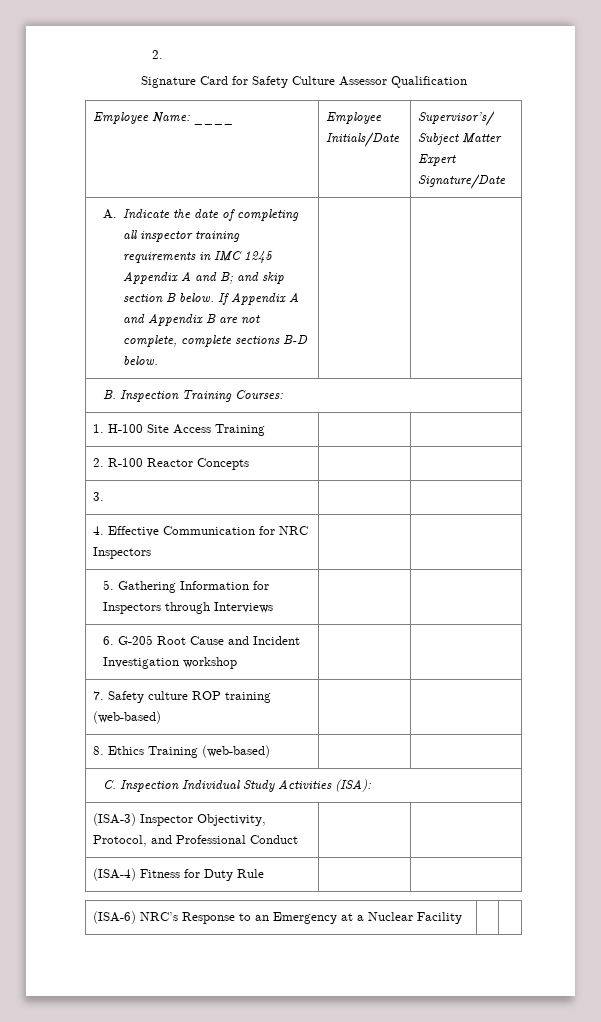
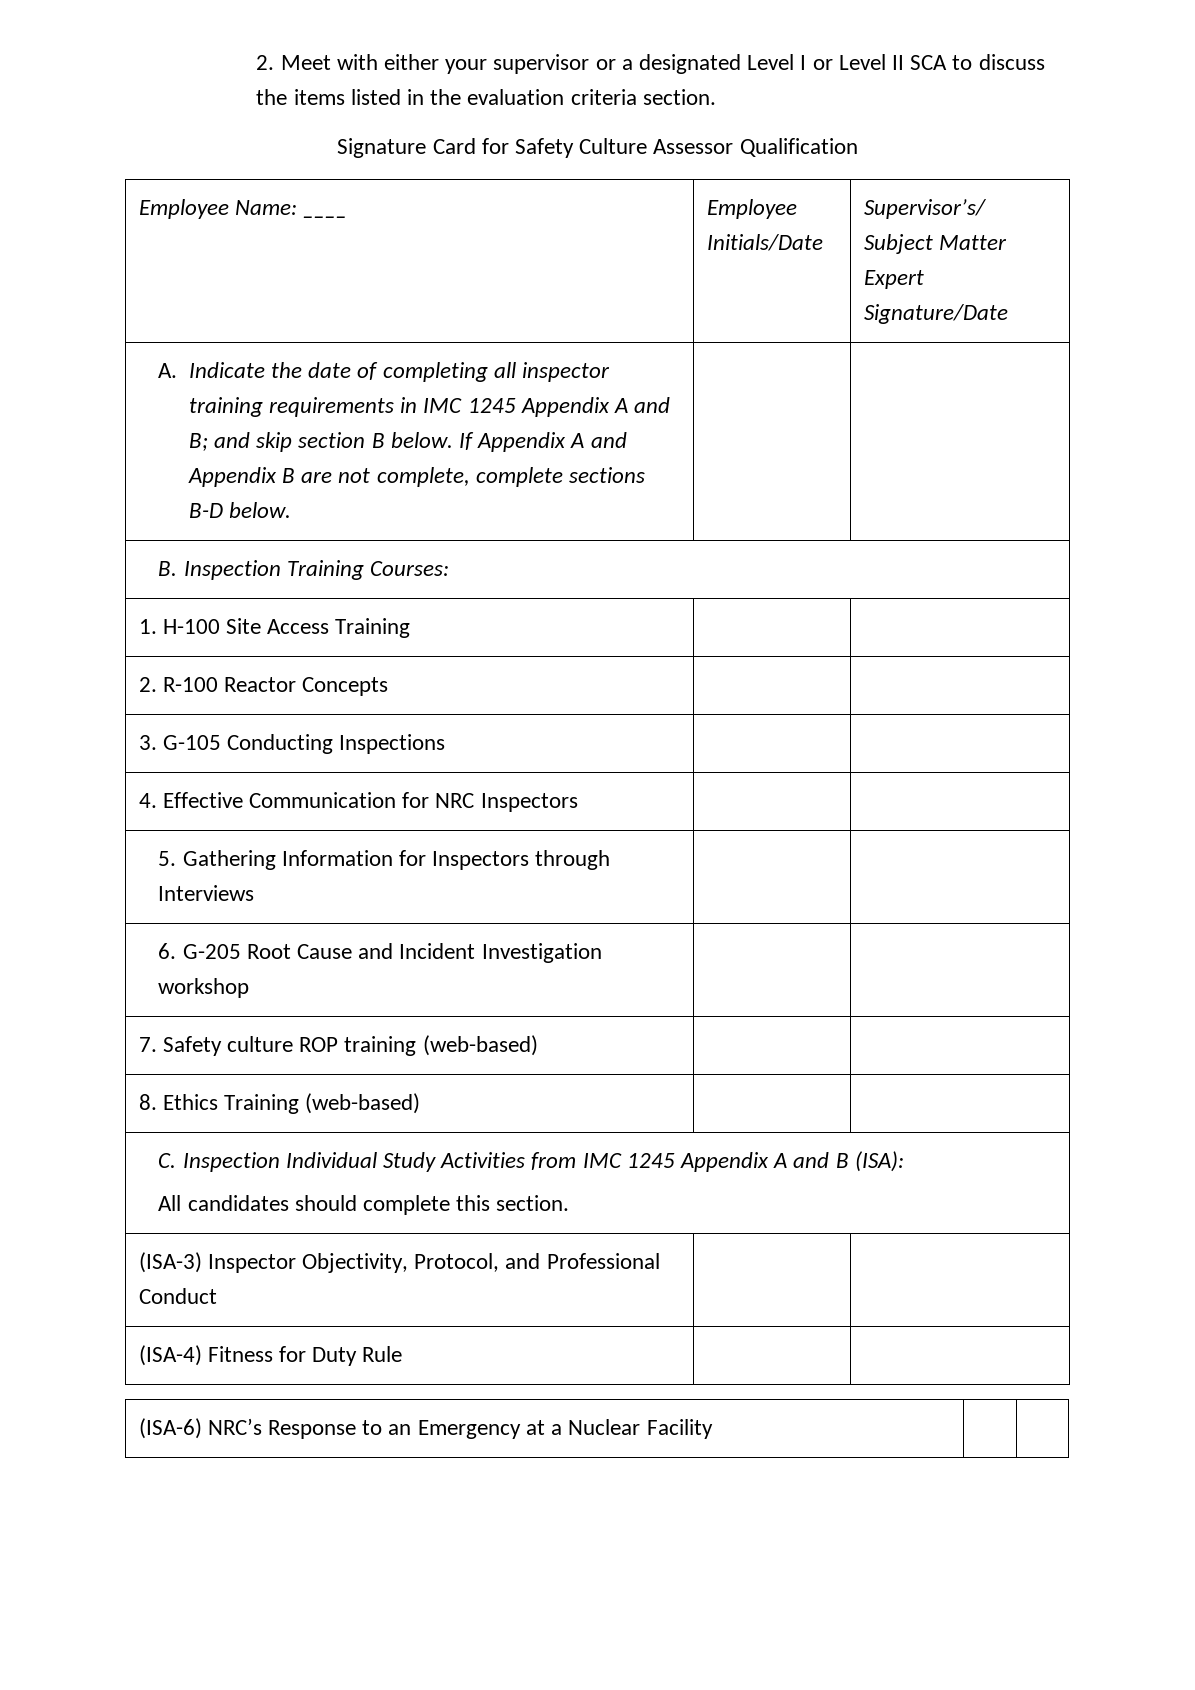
[151,50,163,59] 2. -> [256,54,1045,74] [256,89,716,105] 2. Meet with either your supervisor or a designated Level I or Level II SCA to discuss the items listed in the evaluation criteria section.
(104, 496) none -> [162,734,446,754] G-105 Conducting Inspections
[334,779,371,792] (ISA): -> [531,1151,904,1172] [158,1195,570,1215] from IMC 1245 Appendix A and B (ISA): // All candidates should complete this section.

